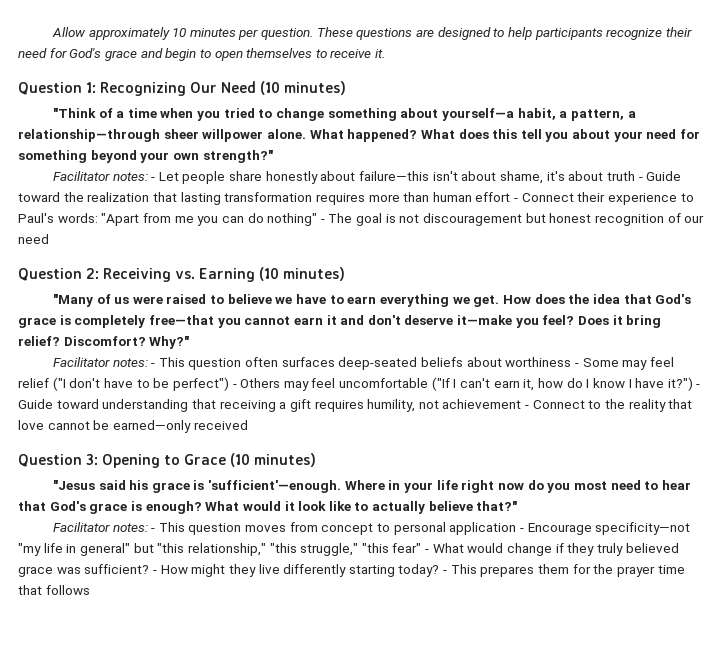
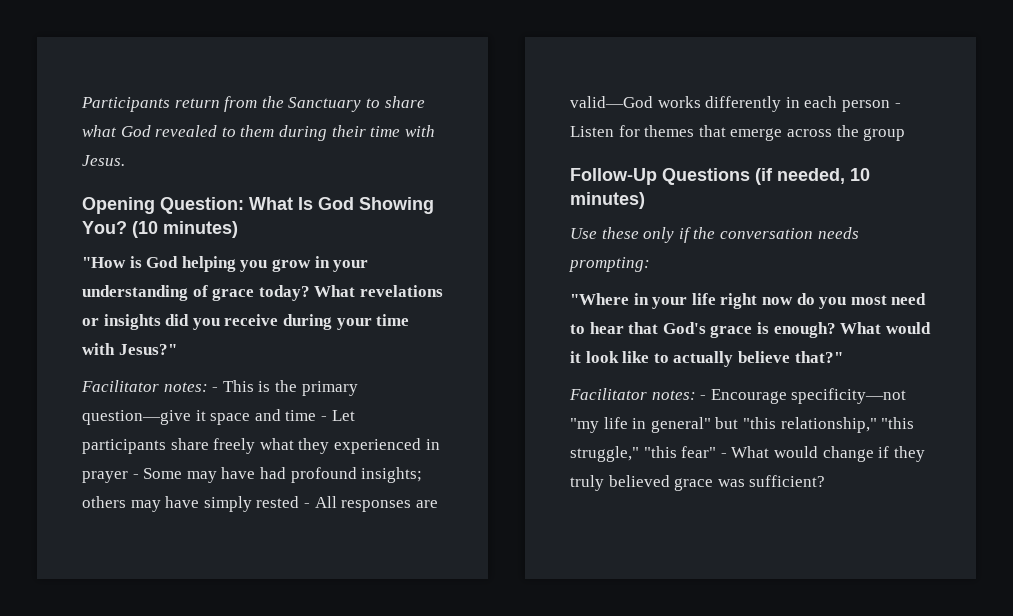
[51,27,692,40] [18,48,386,61] [18,81,347,96] [52,108,636,121] [18,129,701,142] [18,150,273,163] [52,171,682,184] [18,192,694,205] [18,213,705,226] [18,234,49,244] [18,267,346,282] [52,294,692,307] [18,315,662,328] [18,336,190,349] [52,357,674,370] [18,377,701,391] [18,399,693,412] [18,420,248,433] [18,453,317,468] [52,480,385,493] Allow approximately 10 minutes per question. These questions are designed to help participants recognize their need for God's grace and begin to open themselves to receive it. // Question 1: Recognizing Our Need (10 minutes) // "Think of a time when you tried to change something about yourself—a habit, a pattern, a relationship—through sheer willpower alone. What happened? What does this tell you about your need for something beyond your own strength?" // Facilitator notes: - Let people share honestly about failure—this isn't about shame, it's about truth - Guide toward the realization that lasting transformation requires more than human effort - Connect their experience to Paul's words: "Apart from me you can do nothing" - The goal is not discouragement but honest recognition of our need // Question 2: Receiving vs. Earning (10 minutes) // "Many of us were raised to believe we have to earn everything we get. How does the idea that God's grace is completely free—that you cannot earn it and don't deserve it—make you feel? Does it bring relief? Discomfort? Why?" // Facilitator notes: - This question often surfaces deep-seated beliefs about worthiness - Some may feel relief ("I don't have to be perfect") - Others may feel uncomfortable ("If I can't earn it, how do I know I have it?") - Guide toward understanding that receiving a gift requires humility, not achievement - Connect to the reality that love cannot be earned—only received // Question 3: Opening to Grace (10 minutes) // "Jesus said his grace is 'sufficient'—enough. Where -> [81,96,425,112] [82,125,435,141] [82,155,125,166] [82,197,434,214] [82,221,238,238] [82,256,369,272] [82,285,443,301] [82,314,410,330] [82,343,177,355] [81,380,358,396] [82,409,355,425] [82,438,440,454] [82,467,423,483] [82,496,438,512] [570,96,901,112] [570,125,906,141] [570,168,870,185] [570,192,645,209] [570,227,859,243] [569,257,650,272] [570,293,629,305] Participants return from the Sanctuary to share what God revealed to them during their time with Jesus. // Opening Question: What Is God Showing You? (10 minutes) // "How is God helping you grow in your understanding of grace today? What revelations or insights did you receive during your time with Jesus?" // Facilitator notes: - This is the primary question—give it space and time - Let participants share freely what they experienced in prayer - Some may have had profound insights; others may have simply rested - All responses are valid—God works differently in each person - Listen for themes that emerge across the group // Follow-Up Questions (if needed, 10 minutes) // Use these only if the conversation needs prompting: // "Where
[158,522,524,535] This question moves from concept to personal application - -> (707, 397) none
[152,564,685,577] [18,585,90,595] - How might they live differently starting today? - This prepares them for the prayer time that follows -> (826, 481) none

